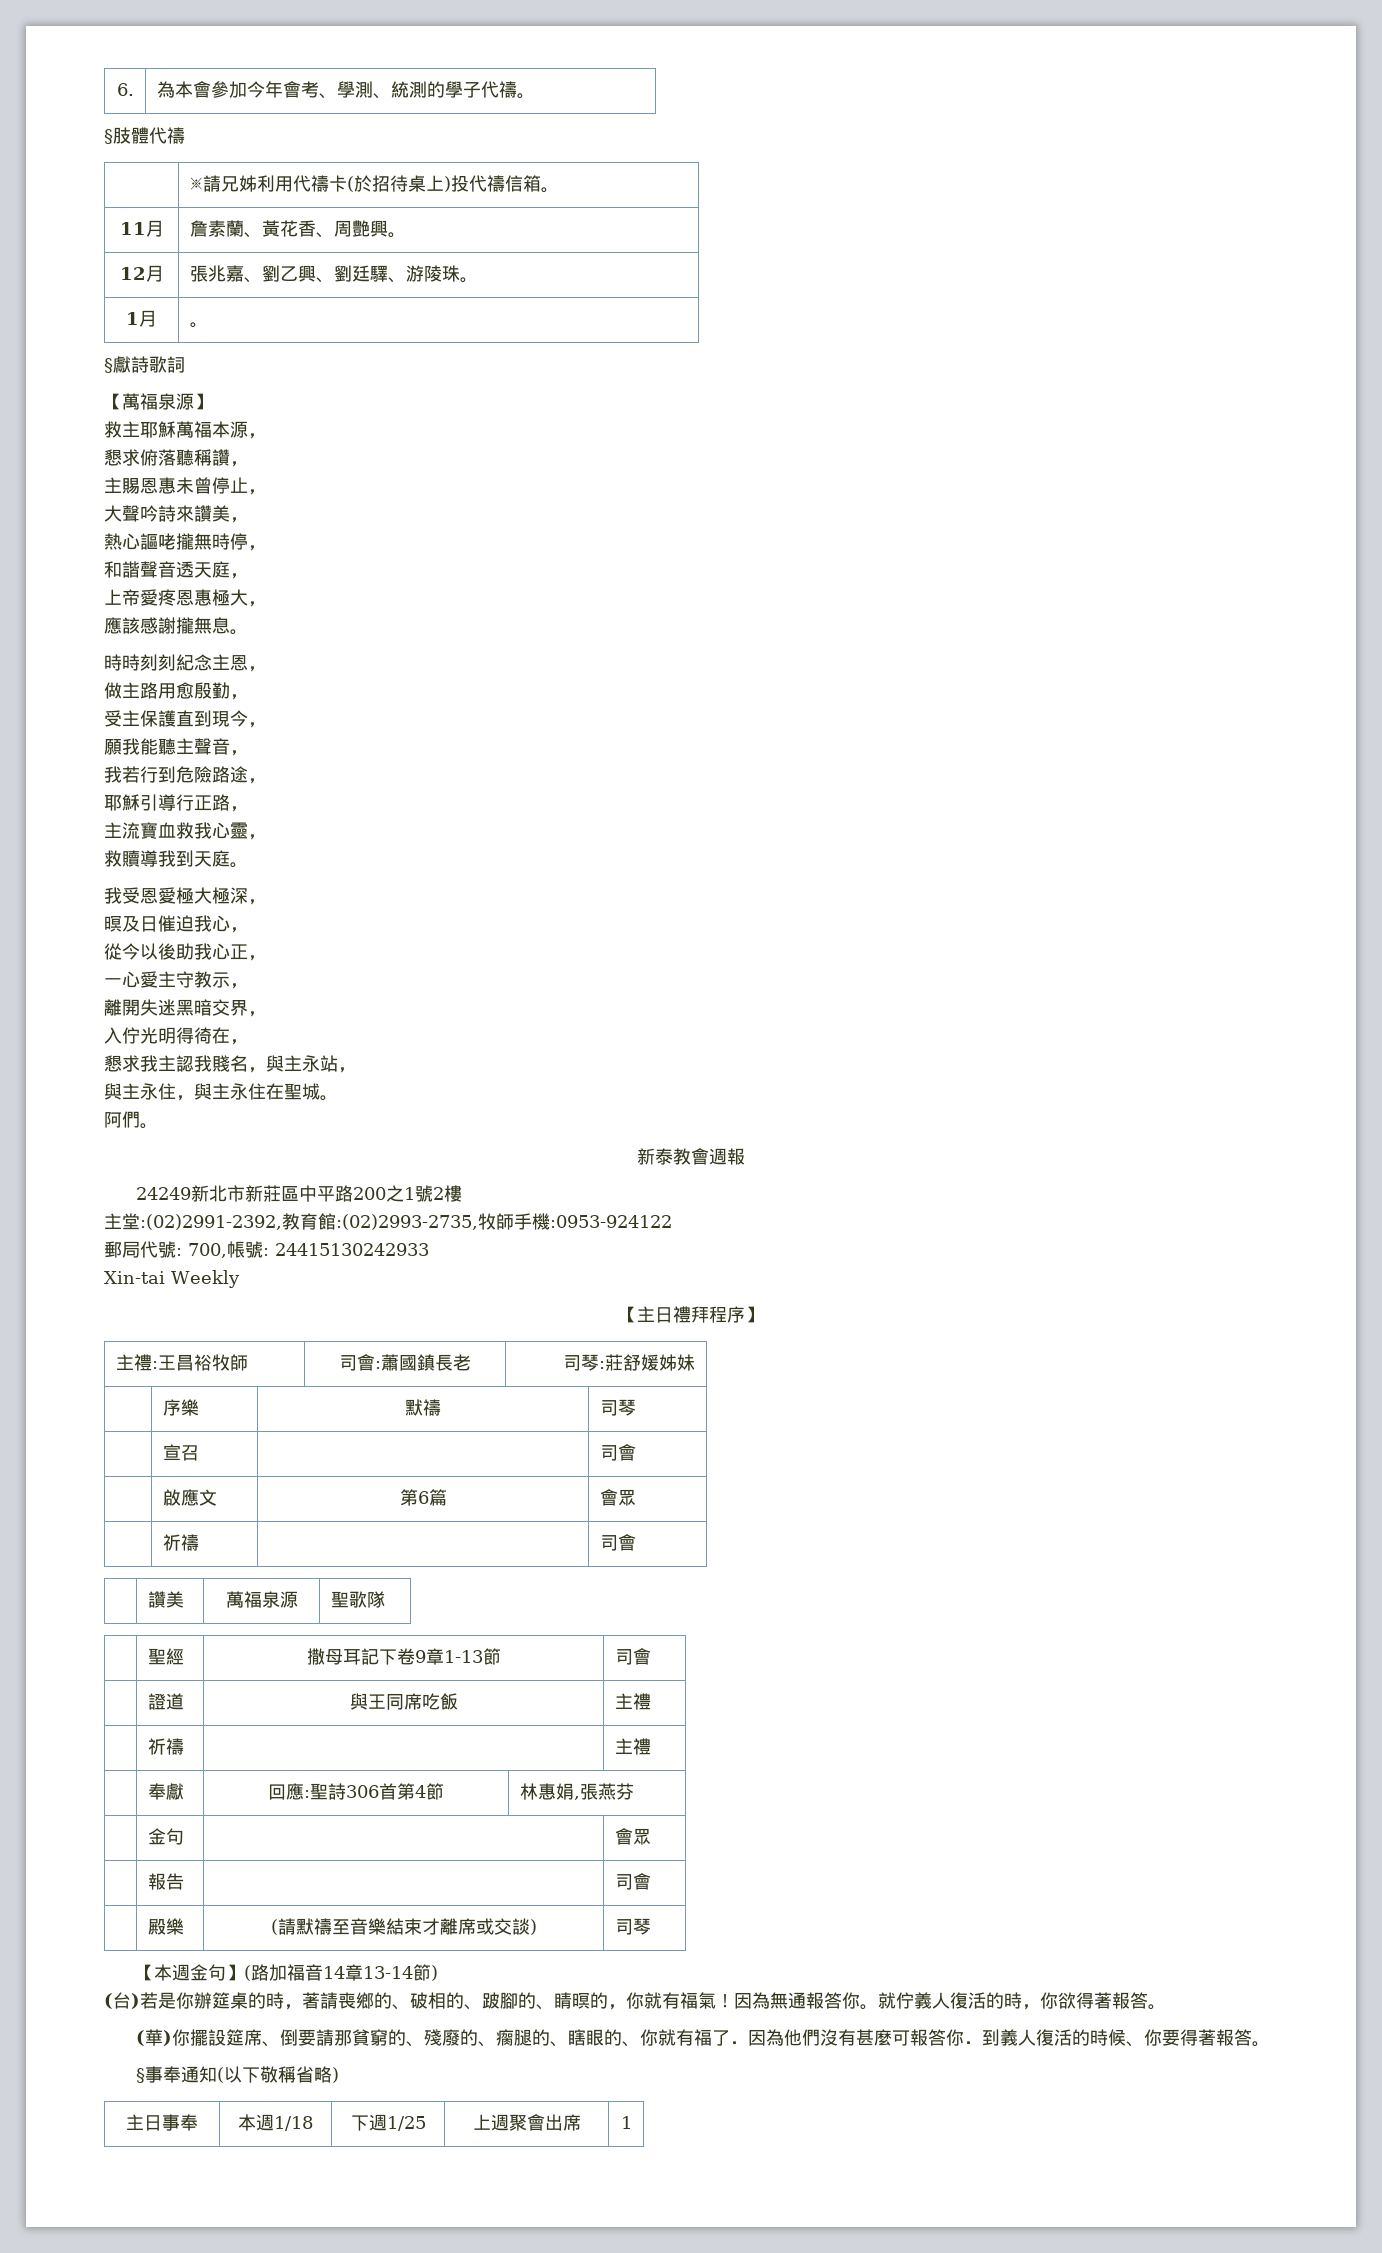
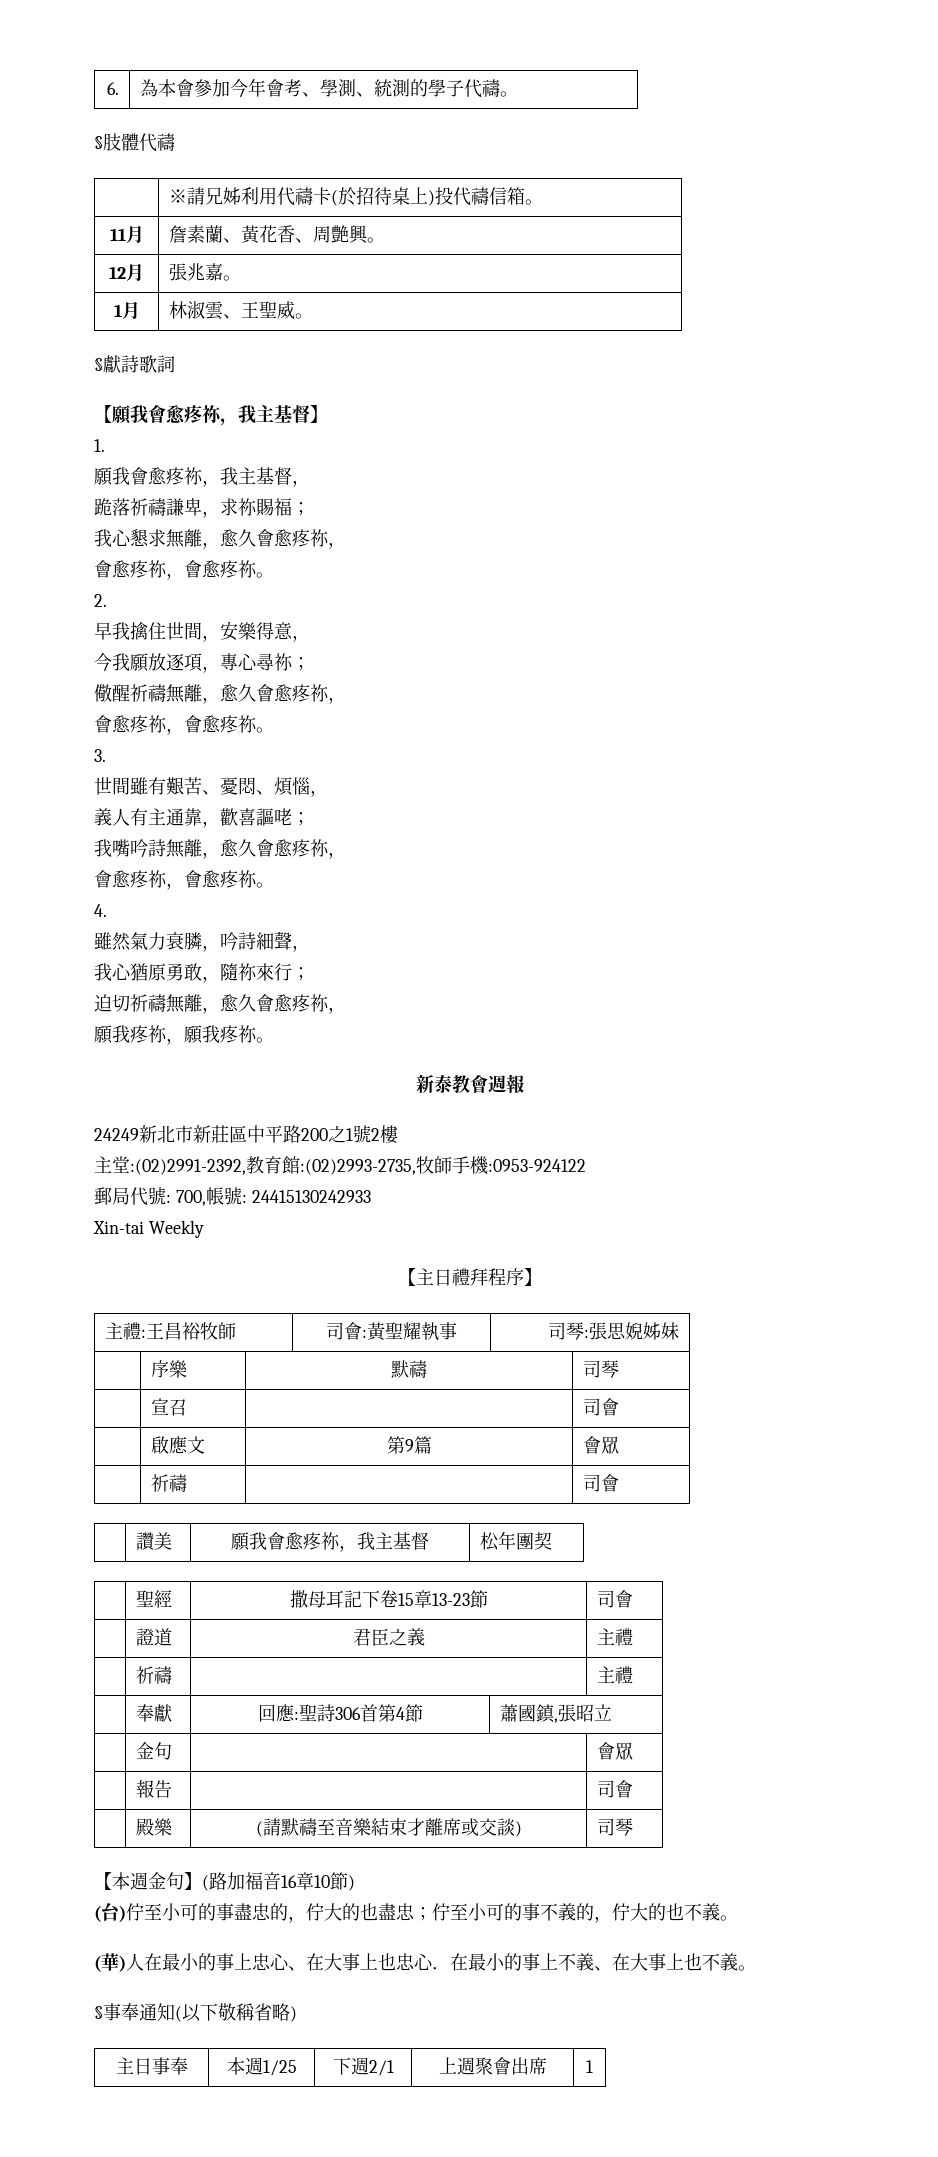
[243,265,460,283] 、劉乙興、劉廷驛、游陵珠 -> (224, 272) none
(157, 318) none -> [169,301,296,320] 林淑雲、王聖威
[122,393,212,410] [104,421,266,439] [104,449,248,467] [104,477,266,495] [104,505,248,523] [104,533,266,551] [104,561,248,579] [104,589,266,607] [104,617,248,635] [104,654,266,672] [104,682,248,700] [104,710,266,728] [104,738,248,756] [104,766,266,784] [104,794,248,812] [104,822,266,840] [104,850,248,868] [104,887,266,905] [104,915,248,933] [104,943,266,961] [104,971,248,989] [104,999,266,1017] [104,1027,248,1045] [104,1055,356,1073] [104,1083,338,1101] [104,1111,140,1128] 萬福泉源】 // 救主耶穌萬福本源， // 懇求俯落聽稱讚， // 主賜恩惠未曾停止， // 大聲吟詩來讚美， // 熱心謳咾攏無時停， // 和諧聲音透天庭， // 上帝愛疼恩惠極大， // 應該感謝攏無息。 // 時時刻刻紀念主恩， // 做主路用愈殷勤， // 受主保護直到現今， // 願我能聽主聲音， // 我若行到危險路途， // 耶穌引導行正路， // 主流寶血救我心靈， // 救贖導我到天庭。 // 我受恩愛極大極深， // 暝及日催迫我心， // 從今以後助我心正， // 一心愛主守教示， // 離開失迷黑暗交界， // 入佇光明得徛在， // 懇求我主認我賤名，與主永站， // 與主永住，與主永住在聖城。 // 阿們 -> [112,404,328,426] [94,439,105,452] [94,467,310,487] [94,498,310,518] [94,529,346,549] [94,560,274,580] [94,594,107,607] [94,621,310,642] [94,653,310,673] [94,684,346,704] [94,715,274,735] [94,749,106,762] [94,777,328,797] [94,808,310,828] [94,839,346,859] [94,870,274,890] [94,904,107,917] [94,931,310,952] [94,963,310,983] [94,994,346,1014] [94,1025,257,1045] 願我會愈疼祢，我主基督】 // 1. // 願我會愈疼祢，我主基督， // 跪落祈禱謙卑，求祢賜福； // 我心懇求無離，愈久會愈疼祢， // 會愈疼祢，會愈疼祢。 // 2. // 早我擒住世間，安樂得意， // 今我願放逐項，專心尋祢； // 儆醒祈禱無離，愈久會愈疼祢， // 會愈疼祢，會愈疼祢。 // 3. // 世間雖有艱苦、憂悶、煩惱， // 義人有主通靠，歡喜謳咾； // 我嘴吟詩無離，愈久會愈疼祢， // 會愈疼祢，會愈疼祢。 // 4. // 雖然氣力衰膦，吟詩細聲， // 我心猶原勇敢，隨祢來行； // 迫切祈禱無離，愈久會愈疼祢， // 願我疼祢，願我疼祢
[381,1354,471,1371] 蕭國鎮長老 -> [366,1322,457,1341] 黃聖耀執事
[605,1354,660,1371] 莊舒媛 -> [588,1322,643,1340] 張思婗
[417,1491,429,1504] 6 -> [404,1439,414,1452] 9
[225,1591,298,1608] [330,1591,385,1608] 萬福泉源 | 聖歌隊 -> [231,1532,429,1552] [480,1531,553,1551] 願我會愈疼祢，我主基督 | 松年團契
[414,1648,483,1665] 9章1-13 -> [397,1590,470,1608] 15章13-23
[349,1693,458,1710] 與王同席吃飯 -> [352,1628,425,1646] 君臣之義
[519,1783,634,1800] 林惠娟,張燕芬 -> [500,1704,613,1723] 蕭國鎮,張昭立
[322,1964,413,1981] 14章13-14 -> [281,1872,330,1890] 16章10
[140,1992,1166,2010] [135,2029,1252,2047] 若是你辦筵桌的時，著請喪鄉的、破相的、跛腳的、睛暝的，你就有福氣！因為無通報答你。就佇義人復活的時，你欲得著報答。 // (華)你擺設筵席、倒要請那貧窮的、殘廢的、瘸腿的、瞎眼的、你就有福了．因為他們沒有甚麼可報答你．到義人復活的時候、你要得著報答 -> [126,1903,738,1923] [94,1953,738,1972] 佇至小可的事盡忠的，佇大的也盡忠；佇至小可的事不義的，佇大的也不義。 // (華)人在最小的事上忠心、在大事上也忠心．在最小的事上不義、在大事上也不義
[274,2116,313,2131] 1/18 -> [262,2060,297,2076] 1/25
[386,2116,426,2131] 1/25 -> [368,2060,394,2076] 2/1

